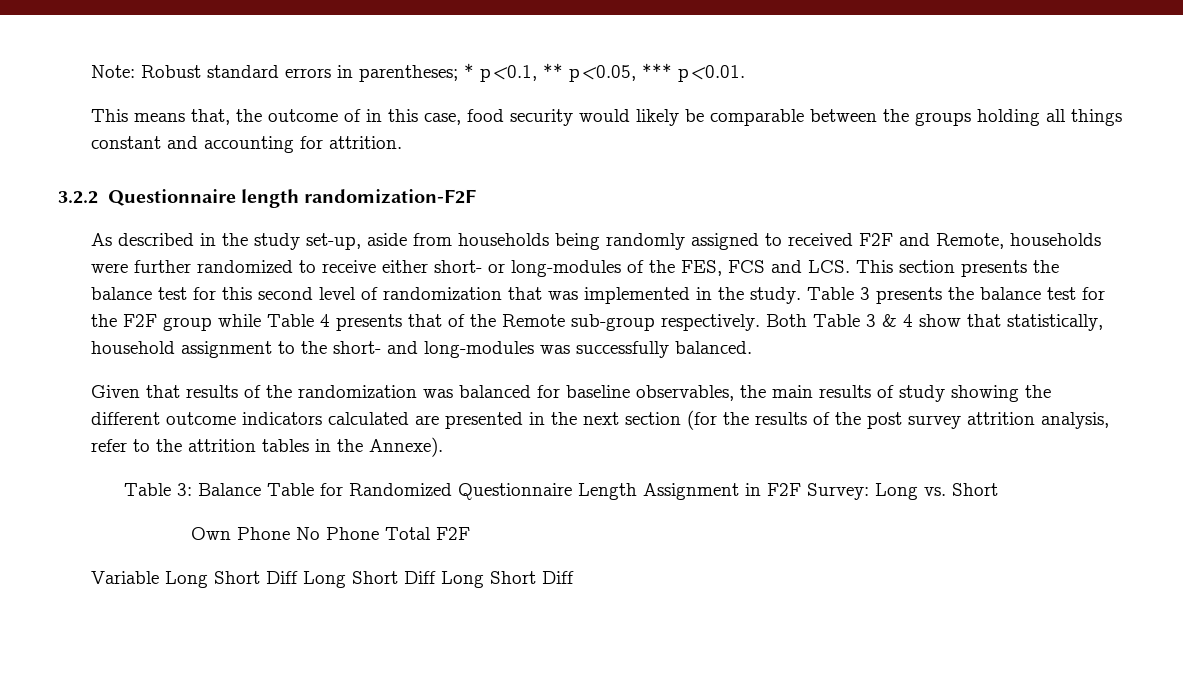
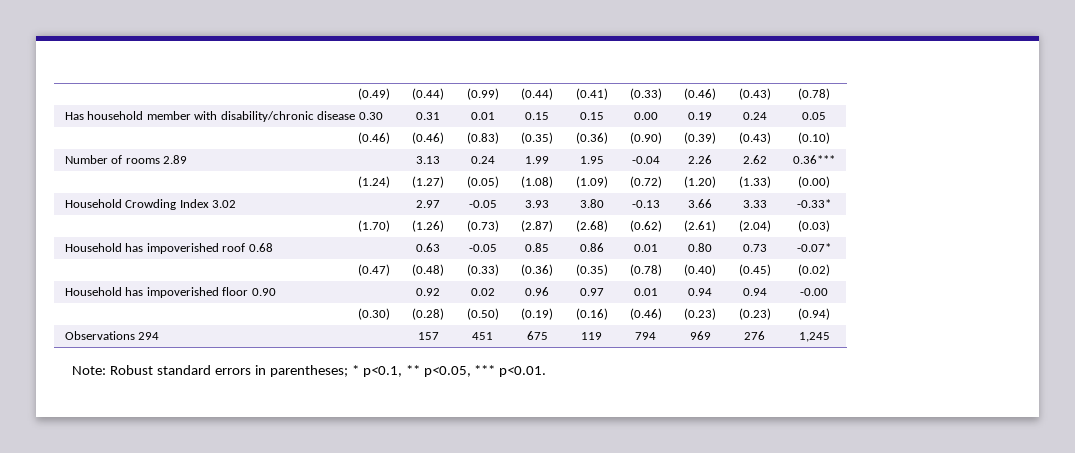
(91, 71) none -> [358,88,391,100] [412,88,444,100] [466,88,499,100] [521,88,553,100] [575,88,608,100] [629,88,662,100] [684,88,716,100] [738,88,771,100] [798,88,830,100] [64,111,383,122] [416,112,440,120] [470,112,495,120] [525,112,549,120] [579,112,604,120] [633,112,658,120] [688,112,712,120] [742,112,767,120] [802,112,826,120] [358,132,391,144] [412,132,444,144] [466,132,499,144] [521,132,553,144] [575,132,608,144] [629,132,662,144] [684,132,716,144] [738,132,771,144] [798,132,830,144] [64,155,188,164] [416,156,440,164] [470,156,495,164] [525,156,549,164] [579,156,604,164] [631,156,660,164] [688,155,712,164] [742,155,767,164] [793,155,835,164] [358,176,391,188] [412,176,444,188] [466,176,499,188] [521,176,553,188] [575,176,608,188] [629,176,662,188] [684,176,716,188] [738,176,771,188] [798,176,830,188] [64,199,237,210] [416,200,440,208] [468,200,497,208] [525,200,549,208] [579,199,604,208] [631,200,660,208] [688,199,712,208] [742,200,767,208] [797,199,831,208] [358,220,391,232] [412,220,444,232] [466,220,499,232] [521,220,553,232] [575,220,608,232] [629,220,662,232] [684,220,716,232] [738,220,771,232] [798,220,830,232] [64,243,273,254] [416,243,440,252] [468,244,497,252] [525,243,549,252] [579,243,604,252] [633,244,658,252] [688,243,712,252] [742,244,767,252] [797,243,831,252] [358,264,391,276] [412,264,444,276] [466,264,499,276] [521,264,553,276] [575,264,608,276] [629,264,662,276] [684,264,716,276] [738,264,771,276] [798,264,830,276] [64,287,276,298] [416,288,440,296] [470,288,495,296] [525,287,549,296] [579,288,604,296] [633,288,658,296] [688,288,712,296] [742,288,767,296] [800,288,828,296] [358,308,391,320] [412,308,444,320] [466,308,499,320] [521,308,553,320] [575,308,608,320] [629,308,662,320] [684,308,716,320] [738,308,771,320] [798,308,830,320] [64,331,160,340] [417,332,439,340] [472,332,493,340] [526,331,548,340] [581,332,602,340] [635,332,656,340] [689,331,711,340] [744,331,765,340] [798,332,830,342] (0.49) | (0.44) | (0.99) | (0.44) | (0.41) | (0.33) | (0.46) | (0.43) | (0.78) // Has household member with disability/chronic disease 0.30 | 0.31 | 0.01 | 0.15 | 0.15 | 0.00 | 0.19 | 0.24 | 0.05 // (0.46) | (0.46) | (0.83) | (0.35) | (0.36) | (0.90) | (0.39) | (0.43) | (0.10) // Number of rooms 2.89 | 3.13 | 0.24 | 1.99 | 1.95 | -0.04 | 2.26 | 2.62 | 0.36*** // (1.24) | (1.27) | (0.05) | (1.08) | (1.09) | (0.72) | (1.20) | (1.33) | (0.00) // Household Crowding Index 3.02 | 2.97 | -0.05 | 3.93 | 3.80 | -0.13 | 3.66 | 3.33 | -0.33* // (1.70) | (1.26) | (0.73) | (2.87) | (2.68) | (0.62) | (2.61) | (2.04) | (0.03) // Household has impoverished roof 0.68 | 0.63 | -0.05 | 0.85 | 0.86 | 0.01 | 0.80 | 0.73 | -0.07* // (0.47) | (0.48) | (0.33) | (0.36) | (0.35) | (0.78) | (0.40) | (0.45) | (0.02) // Household has impoverished floor 0.90 | 0.92 | 0.02 | 0.96 | 0.97 | 0.01 | 0.94 | 0.94 | -0.00 // (0.30) | (0.28) | (0.50) | (0.19) | (0.16) | (0.46) | (0.23) | (0.23) | (0.94) // Observations 294 | 157 | 451 | 675 | 119 | 794 | 969 | 276 | 1,245 //
[91,109,1123,126] [91,136,403,153] [58,189,477,208] [91,233,1102,250] [91,260,1060,277] [91,287,1106,304] [91,314,1104,331] [91,341,753,358] [91,385,1052,402] [91,410,1110,430] [91,437,444,457] [124,483,999,500] [190,527,470,540] [91,571,575,588] // This means that, the outcome of in this case, food security would likely be comparable between the groups holding all things constant and accounting for attrition. // 3.2.2 Questionnaire length randomization-F2F // As described in the study set-up, aside from households being randomly assigned to received F2F and Remote, households were further randomized to receive either short- or long-modules of the FES, FCS and LCS. This section presents the balance test for this second level of randomization that was implemented in the study. Table 3 presents the balance test for the F2F group while Table 4 presents that of the Remote sub-group respectively. Both Table 3 & 4 show that statistically, household assignment to the short- and long-modules was successfully balanced. // Given that results of the randomization was balanced for baseline observables, the main results of study showing the different outcome indicators calculated are presented in the next section (for the results of the post survey attrition analysis, refer to the attrition tables in the Annexe). // Table 3: Balance Table for Randomized Questionnaire Length Assignment in F2F Survey: Long vs. Short // Own Phone No Phone Total F2F // Variable Long Short Diff Long Short Diff Long Short Diff -> (547, 371) none

